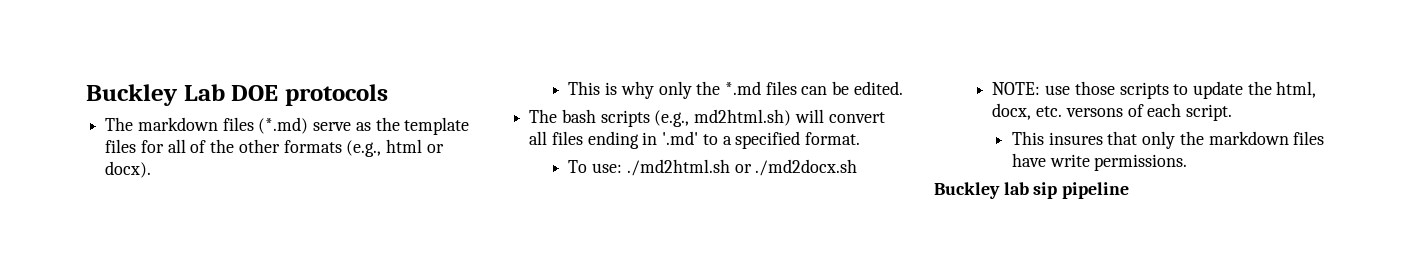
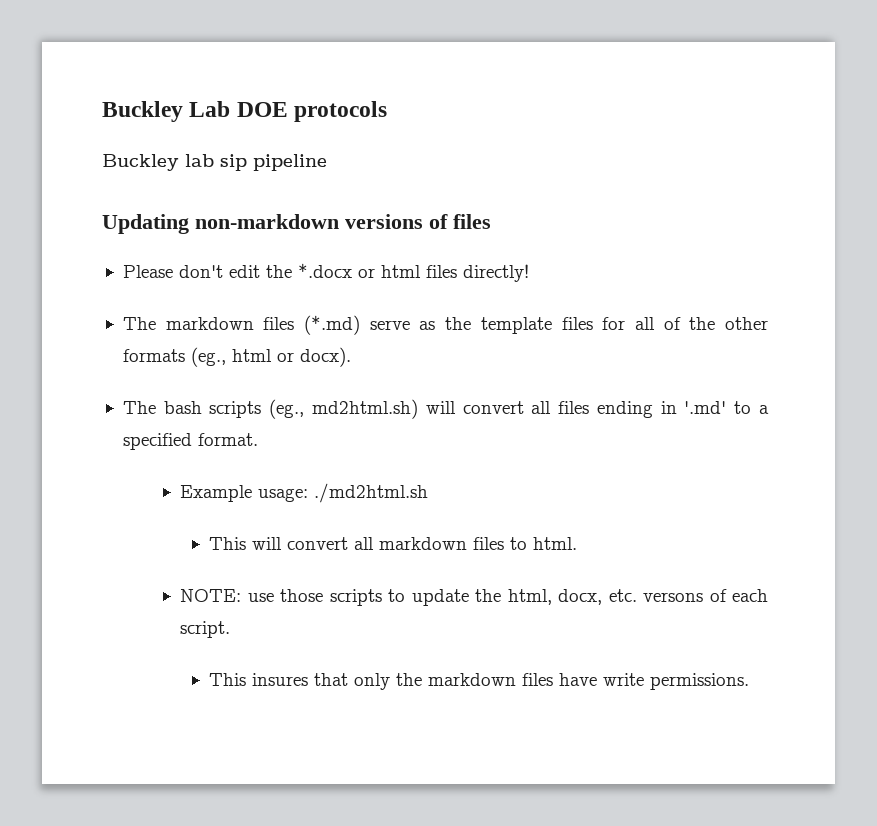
(388, 95) none -> [102,154,327,171] [102,214,491,234] [122,263,529,282] // Buckley lab sip pipeline // Updating non-markdown versions of files // Please don't edit the *.docx or html files directly!
[346,140,382,157] (e.g., -> [190,347,226,367] (eg.,
[568,81,903,99] // This is why only the *.md files can be edited. -> (351, 357) none
[654,110,690,127] (e.g., -> [269,399,305,419] (eg.,
[568,160,623,173] To use: -> [180,485,309,502] Example usage:
[734,159,858,176] or ./md2docx.sh -> [208,537,577,550] // This will convert all markdown files to html.
[934,182,1130,199] // Buckley lab sip pipeline -> (749, 681) none

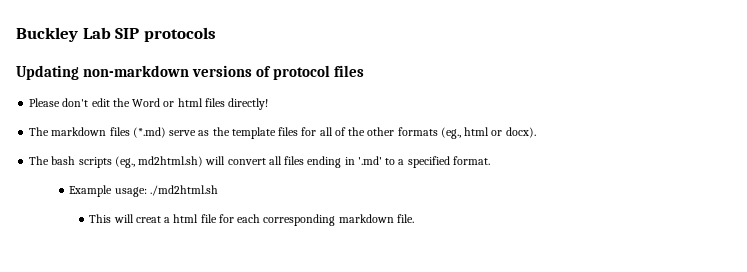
[236,102,288,117] DOE -> [115,28,140,39] SIP
[102,154,327,171] // Buckley lab sip pipeline -> (216, 34) none
(448, 221) none -> [273,65,331,80] protocol
[297,263,352,278] *.docx -> [132,98,161,107] Word
[286,537,577,550] [180,589,769,606] [180,621,231,638] [208,673,749,690] convert all markdown files to html. // NOTE: use those scripts to update the html, docx, etc. versons of each script. // This insures that only the markdown files have write permissions. -> [135,214,414,226] creat a html file for each corresponding markdown file.

